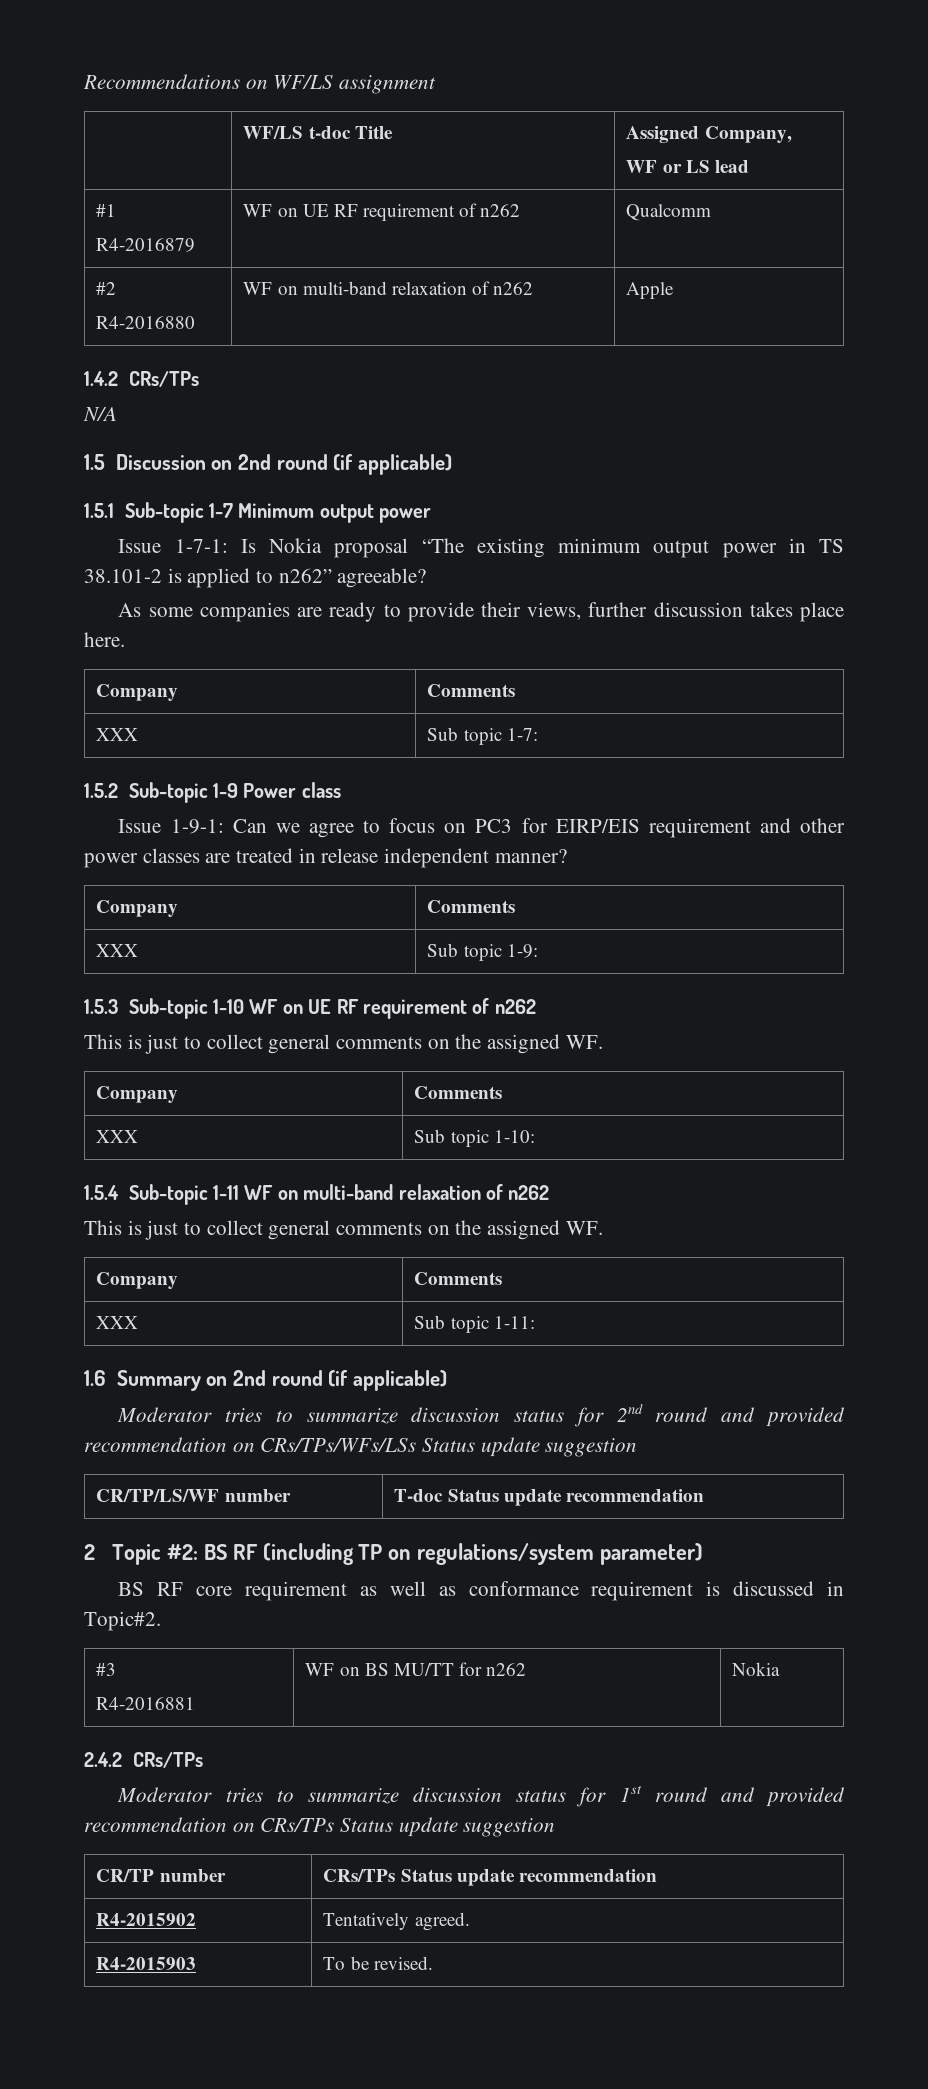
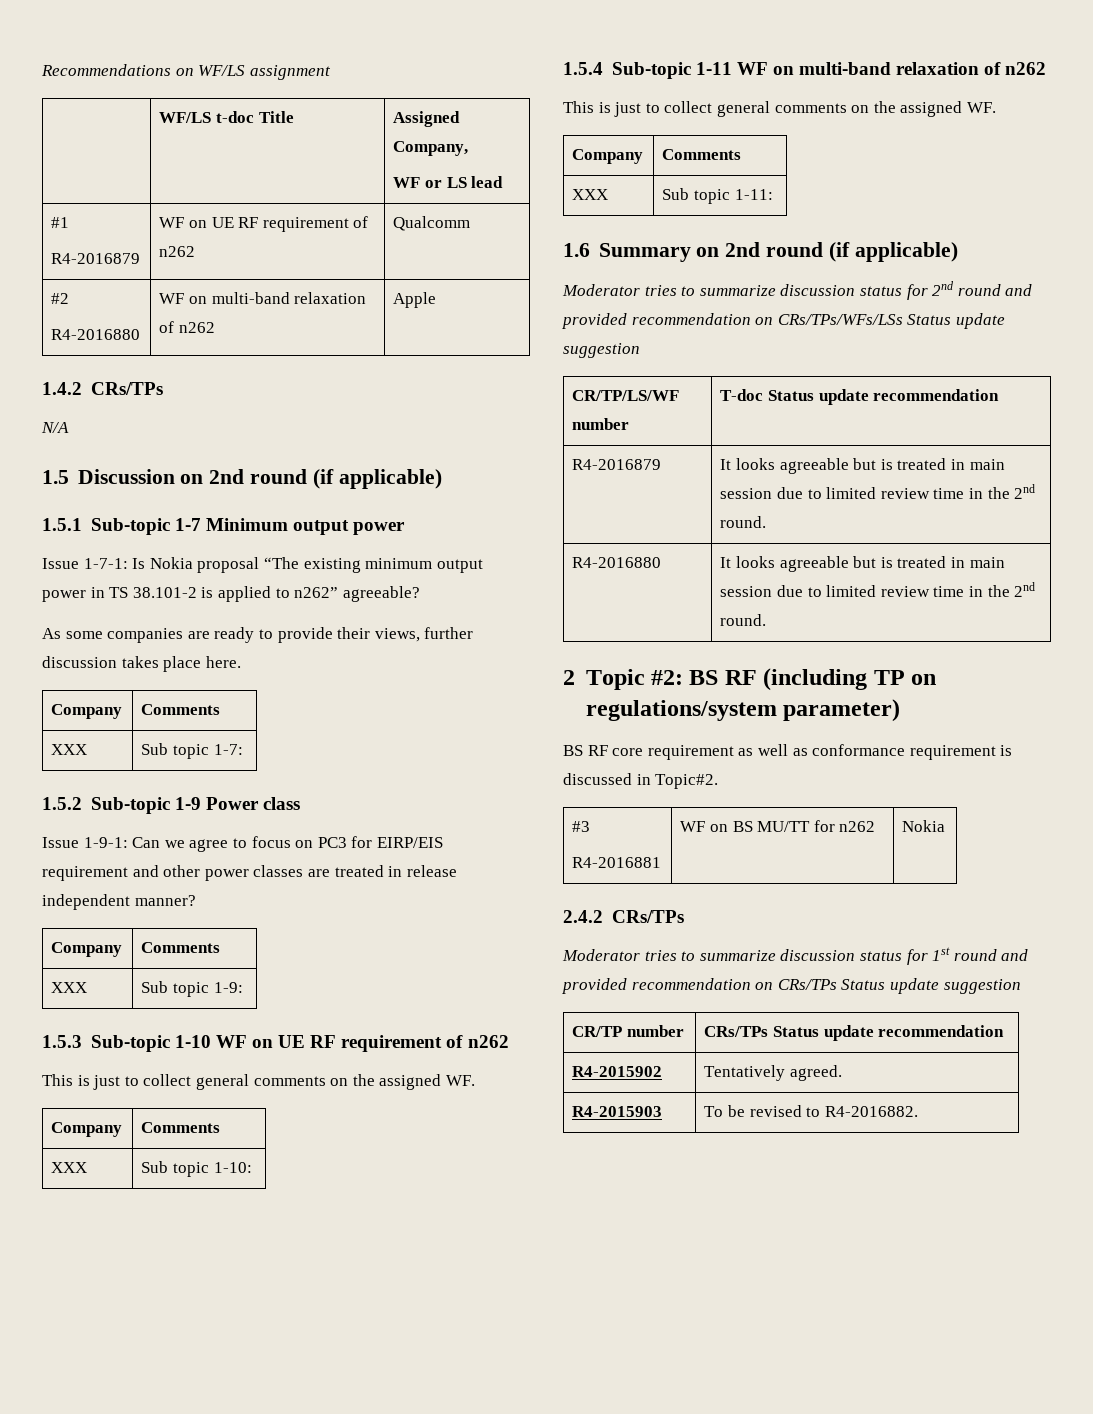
(704, 1495) none -> [572,459,662,470] [720,458,1005,474] [720,484,1036,499] [720,516,767,528] [572,557,662,568] [720,556,1005,572] [720,582,1036,597] [720,614,767,626] // R4-2016879 | It looks agreeable but is treated in main session due to limited review time in the 2nd round. // R4-2016880 | It looks agreeable but is treated in main session due to limited review time in the 2nd round.
[373,1956,433,1970] revised. -> [749,1105,918,1117] revised to R4-2016882.

